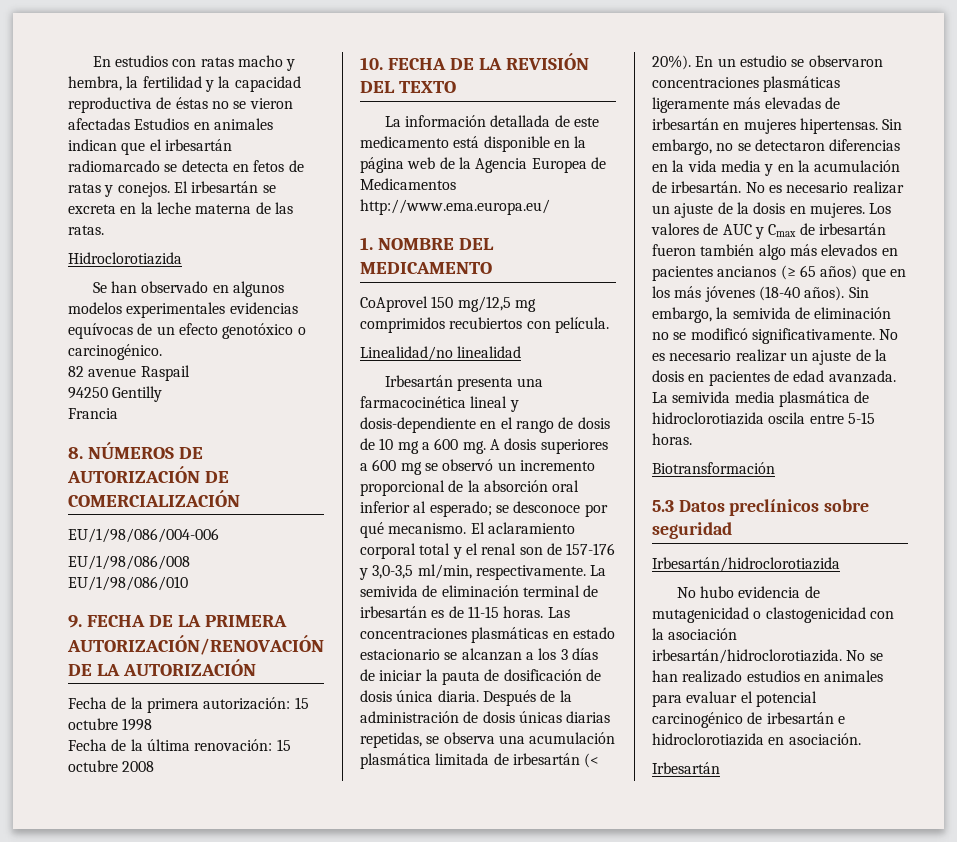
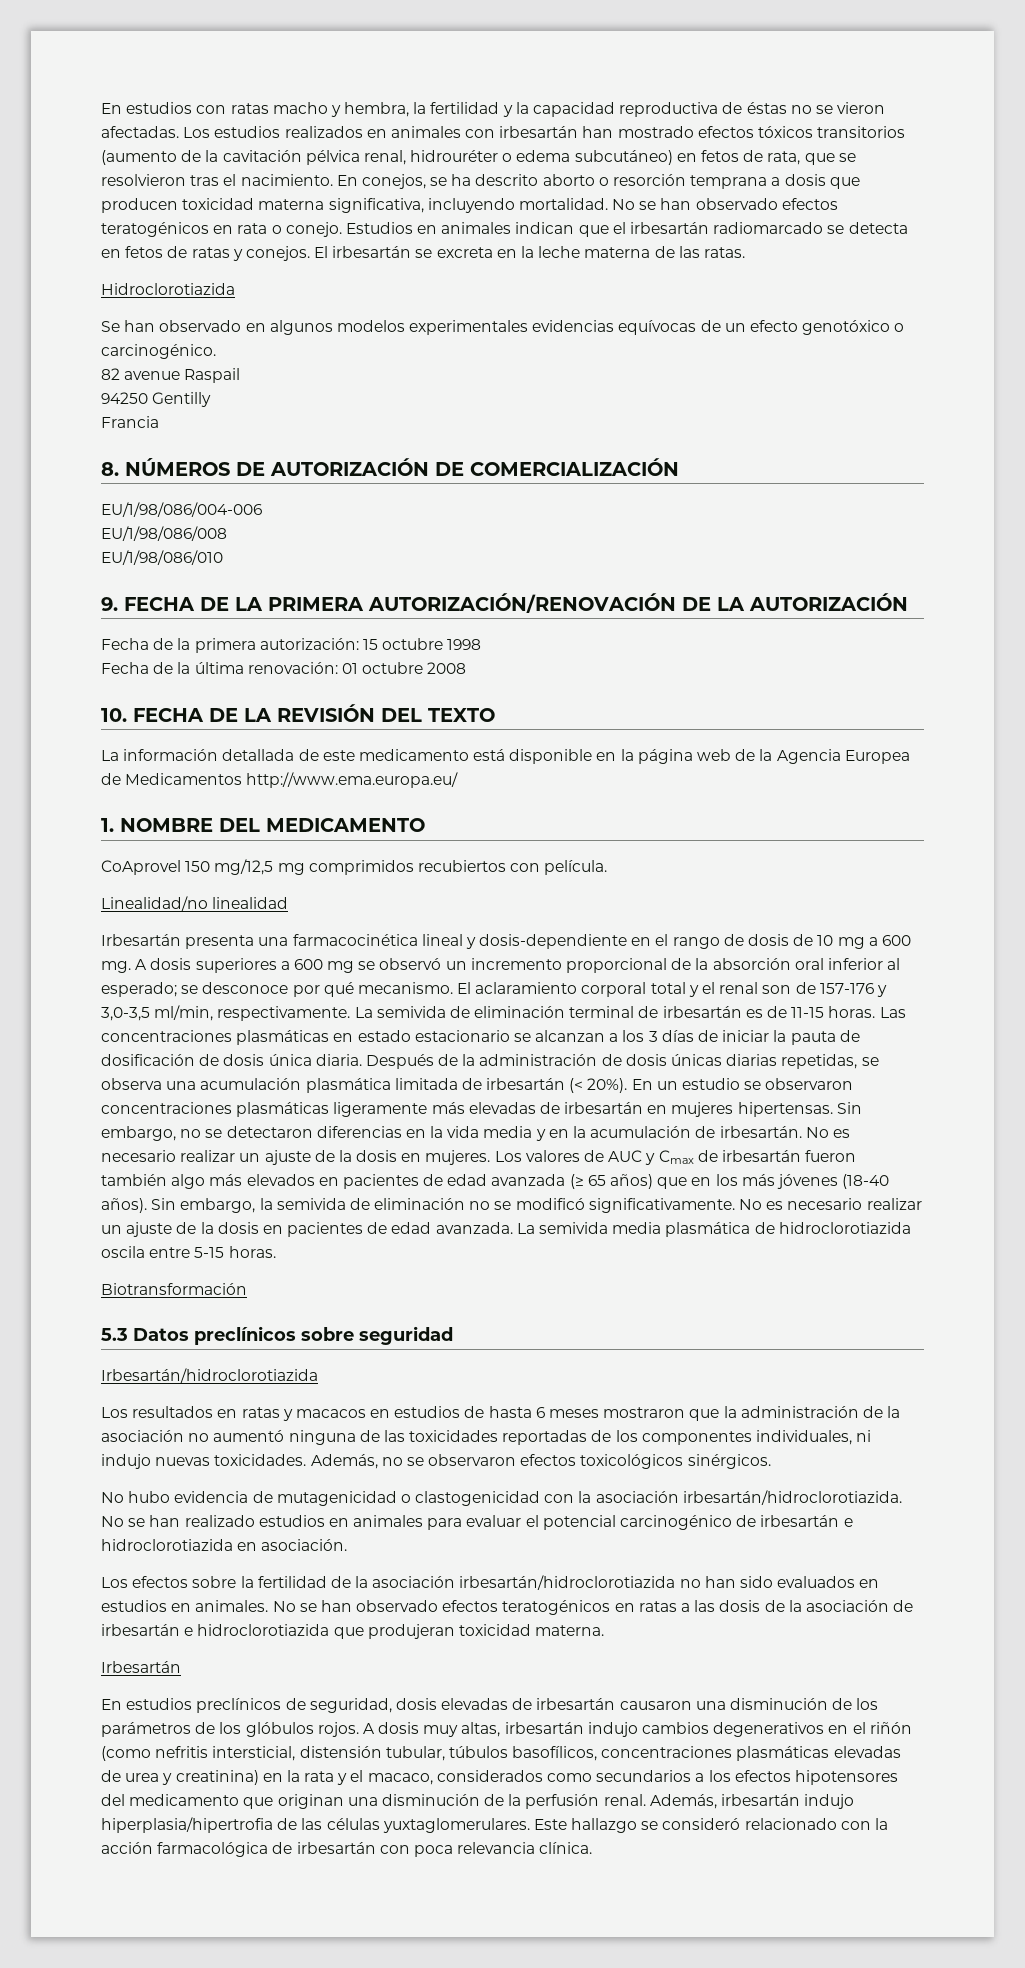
[68,118,130,130] afectadas -> [101,126,906,138] [101,150,856,165] [101,174,860,189] [101,198,838,213] [101,222,342,237] afectadas. Los estudios realizados en animales con irbesartán han mostrado efectos tóxicos transitorios (aumento de la cavitación pélvica renal, hidrouréter o edema subcutáneo) en fetos de rata, que se resolvieron tras el nacimiento. En conejos, se ha descrito aborto o resorción temprana a dosis que producen toxicidad materna significativa, incluyendo mortalidad. No se han observado efectos teratogénicos en rata o conejo.
[276,739,291,751] 15 -> [341,663,358,674] 01
[717,266,777,277] ancianos -> [423,1174,566,1186] de edad avanzada
(840, 564) none -> [101,1406,901,1421] [101,1430,872,1445] [101,1454,771,1469] // Los resultados en ratas y macacos en estudios de hasta 6 meses mostraron que la administración de la asociación no aumentó ninguna de las toxicidades reportadas de los componentes individuales, ni indujo nuevas toxicidades. Además, no se observaron efectos toxicológicos sinérgicos.
[652,762,720,774] Irbesartán -> [101,1575,880,1590] [101,1600,914,1615] [101,1624,605,1639] [101,1661,181,1673] [101,1698,879,1713] [101,1722,912,1737] [101,1746,901,1761] [101,1770,898,1785] [101,1794,855,1809] [101,1817,889,1833] [101,1842,593,1857] Los efectos sobre la fertilidad de la asociación irbesartán/hidroclorotiazida no han sido evaluados en estudios en animales. No se han observado efectos teratogénicos en ratas a las dosis de la asociación de irbesartán e hidroclorotiazida que produjeran toxicidad materna. // Irbesartán // En estudios preclínicos de seguridad, dosis elevadas de irbesartán causaron una disminución de los parámetros de los glóbulos rojos. A dosis muy altas, irbesartán indujo cambios degenerativos en el riñón (como nefritis intersticial, distensión tubular, túbulos basofílicos, concentraciones plasmáticas elevadas de urea y creatinina) en la rata y el macaco, considerados como secundarios a los efectos hipotensores del medicamento que originan una disminución de la perfusión renal. Además, irbesartán indujo hiperplasia/hipertrofia de las células yuxtaglomerulares. Este hallazgo se consideró relacionado con la acción farmacológica de irbesartán con poca relevancia clínica.

